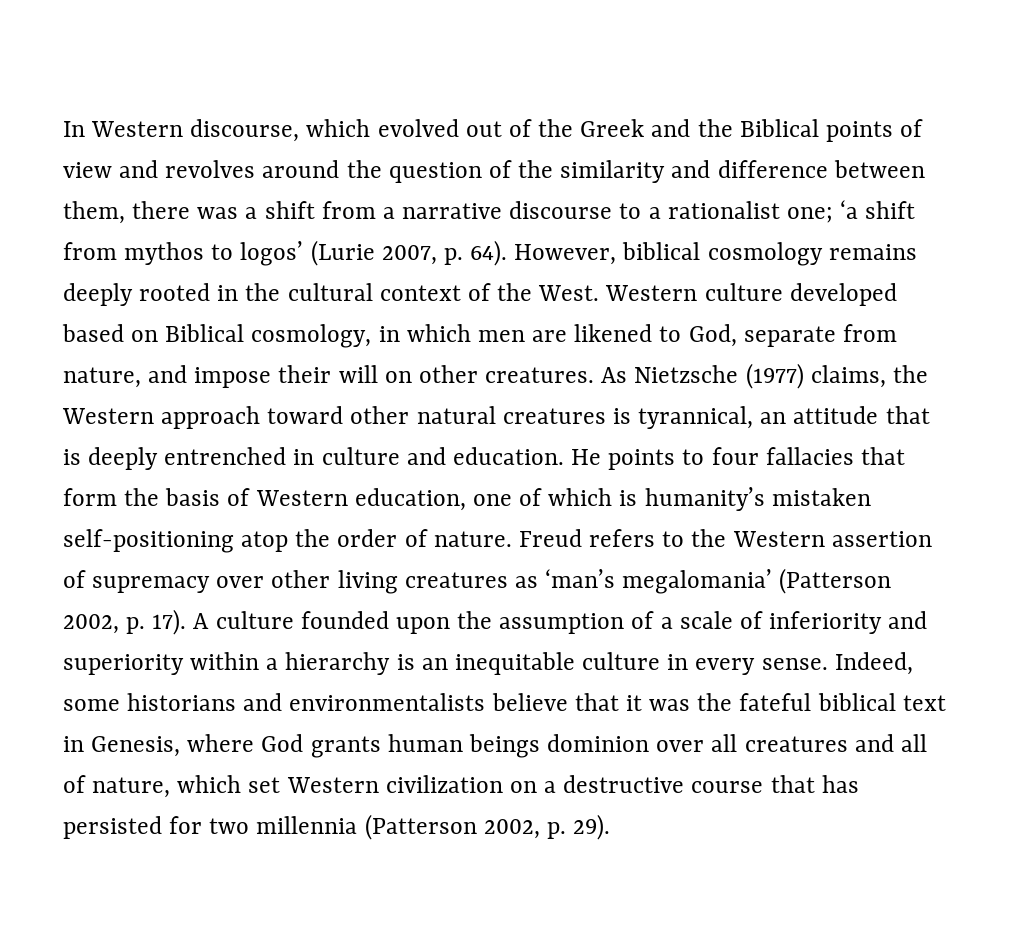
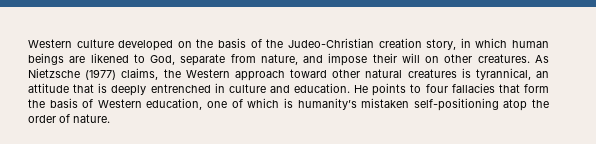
[63,119,924,142] [63,160,925,183] [63,200,916,224] [63,240,917,266] [63,283,897,306] [62,324,525,348] In Western discourse, which evolved out of the Greek and the Biblical points of view and revolves around the question of the similarity and difference between them, there was a shift from a narrative discourse to a rationalist one; ‘a shift from mythos to logos’ (Lurie 2007, p. 64). However, biblical cosmology remains deeply rooted in the cultural context of the West. Western culture developed based on Biblical cosmology, in which men -> [28,38,550,51] [28,53,64,65] Western culture developed on the basis of the Judeo-Christian creation story, in which human beings
[518,529,932,547] [63,568,892,594] [63,609,928,635] [63,652,913,675] [63,693,946,711] [63,734,927,758] [63,775,859,798] [63,814,611,840] Freud refers to the Western assertion of supremacy over other living creatures as ‘man’s megalomania’ (Patterson 2002, p. 17). A culture founded upon the assumption of a scale of inferiority and superiority within a hierarchy is an inequitable culture in every sense. Indeed, some historians and environmentalists believe that it was the fateful biblical text in Genesis, where God grants human beings dominion over all creatures and all of nature, which set Western civilization on a destructive course that has persisted for two millennia (Patterson 2002, p. 29). -> (110, 118) none

